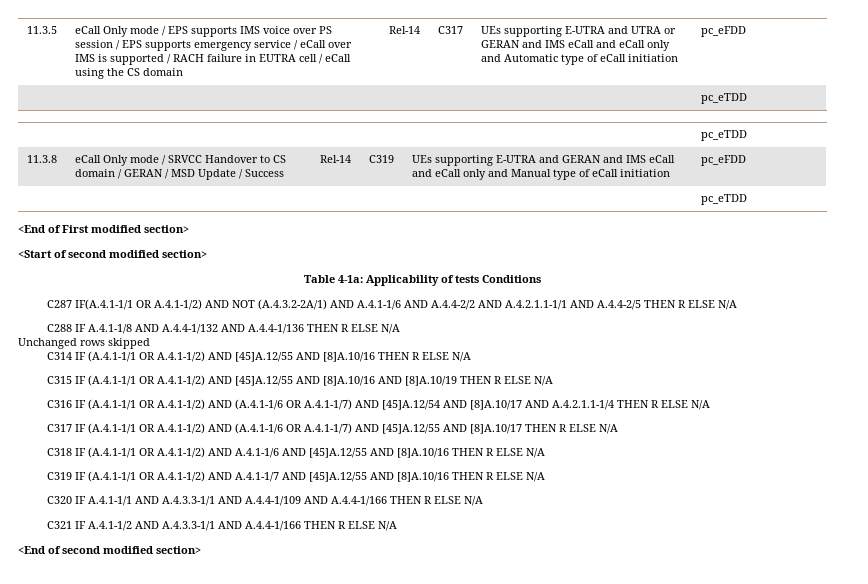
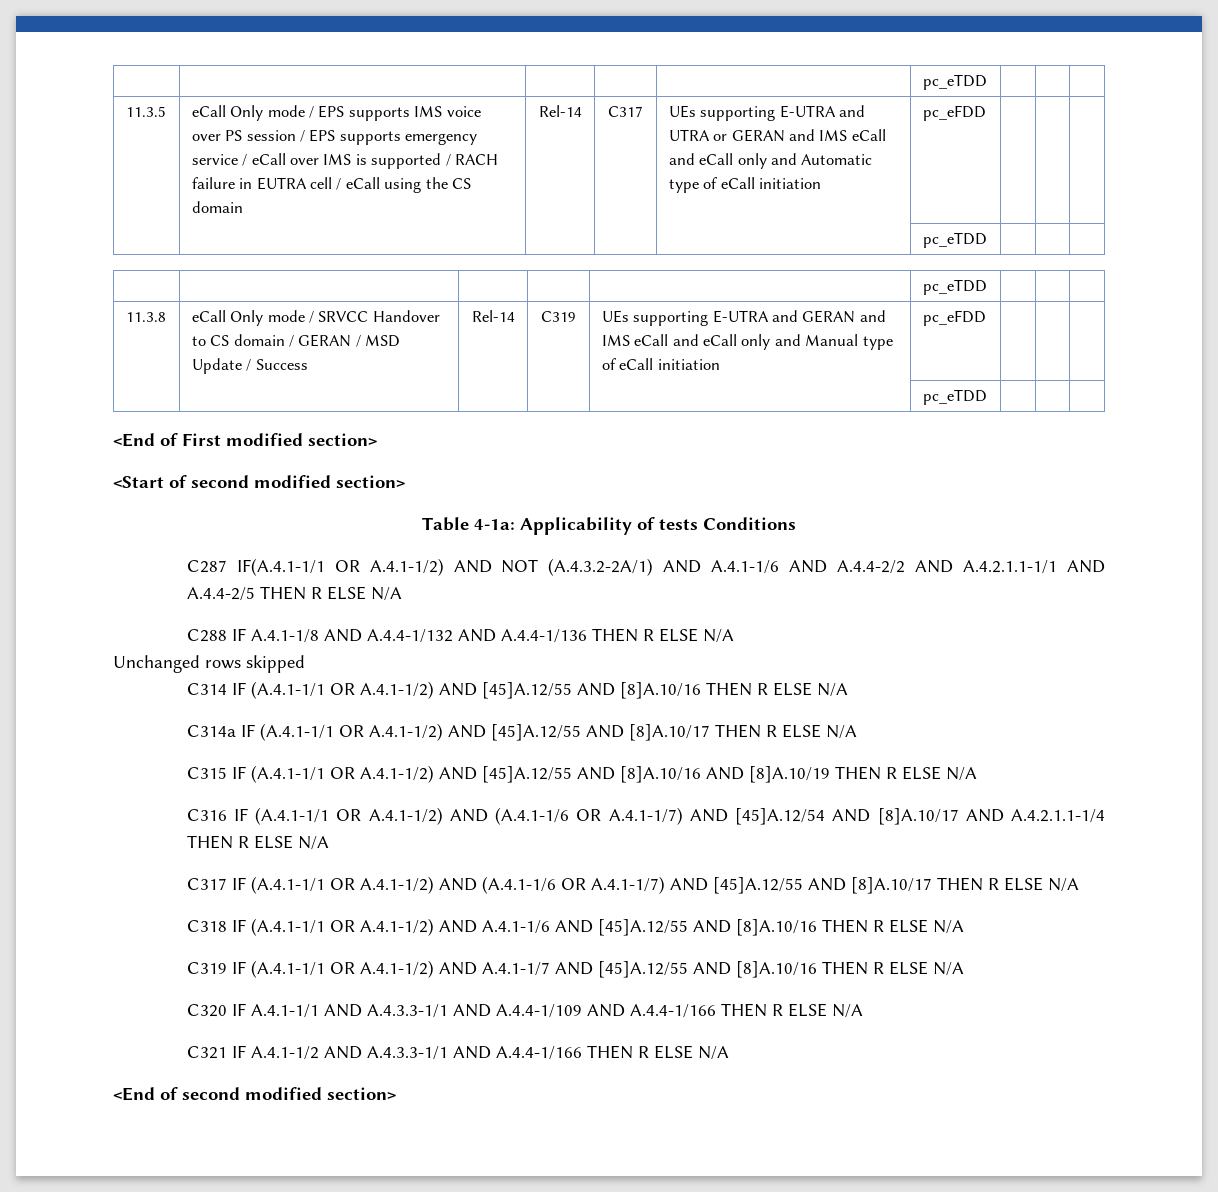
(26, 30) none -> [922,74,987,90] | | | | | pc_eTDD | | | //
(471, 357) none -> [186,723,857,741] // C314a IF (A.4.1-1/1 OR A.4.1-1/2) AND [45]A.12/55 AND [8]A.10/17 THEN R ELSE N/A

